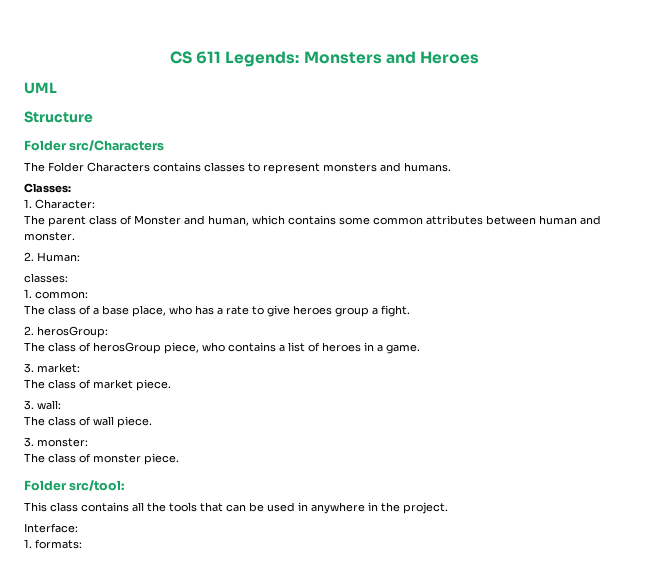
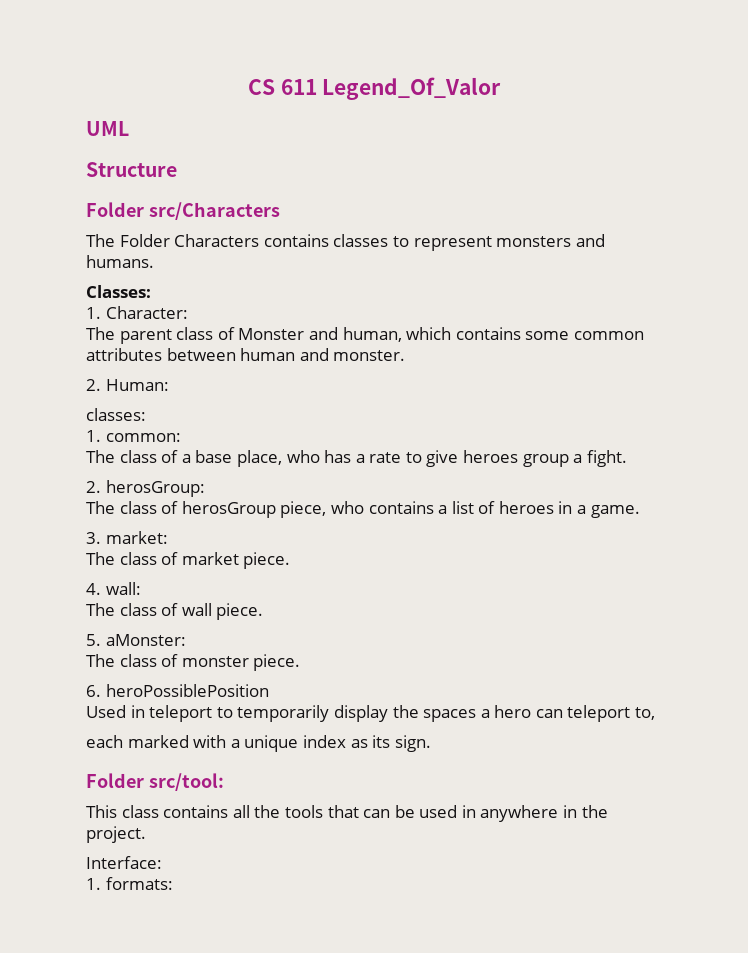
[225,51,479,67] Legends: Monsters and Heroes -> [322,77,502,100] Legend_Of_Valor
[24,400,34,410] 3. -> [86,583,101,595] 4.
[24,437,88,447] 3. monster: -> [86,634,186,646] 5. aMonster:
(179, 459) none -> [86,684,269,697] [86,705,656,722] [86,735,431,752] // 6. heroPossiblePosition // Used in teleport to temporarily display the spaces a hero can teleport to, // each marked with a unique index as its sign.

